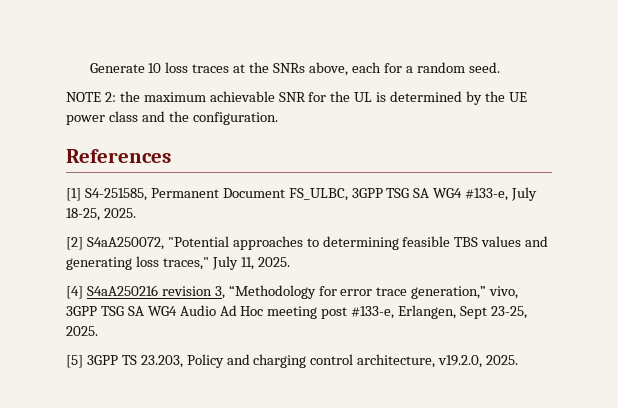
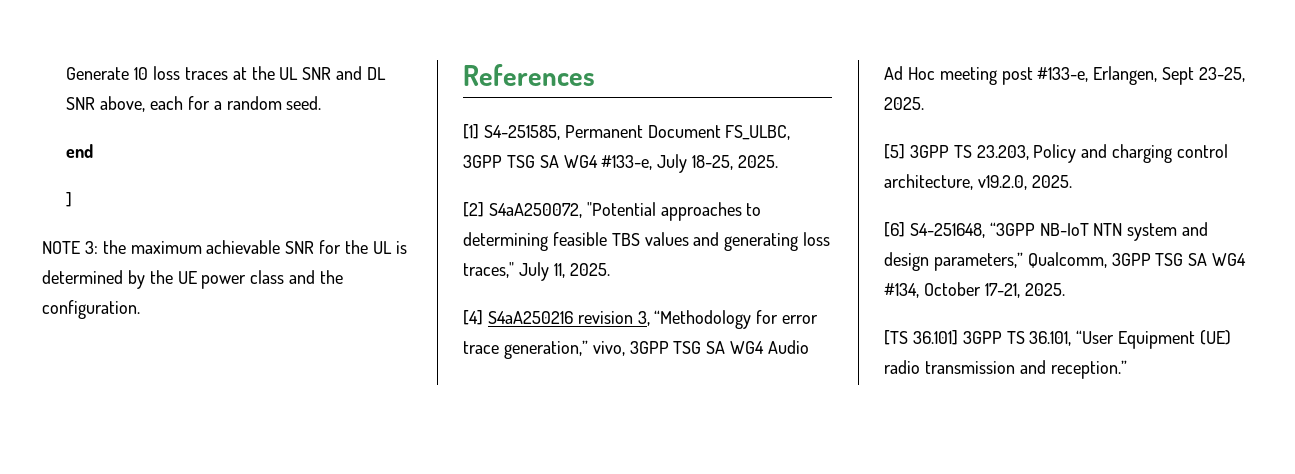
[273,63,306,73] SNRs -> [279,66,386,80] [66,97,96,110] UL SNR and DL SNR
(500, 67) none -> [66,144,94,158] [66,192,73,207] // end // ]
[104,92,116,102] 2: -> [84,241,98,254] 3:
(519, 360) none -> [884,222,1209,241] [884,252,1247,271] [884,282,1065,298] [884,330,1232,349] [884,360,1127,379] // [6] S4-251648, “3GPP NB-IoT NTN system and design parameters,” Qualcomm, 3GPP TSG SA WG4 #134, October 17-21, 2025. // [TS 36.101] 3GPP TS 36.101, “User Equipment (UE) radio transmission and reception.”

